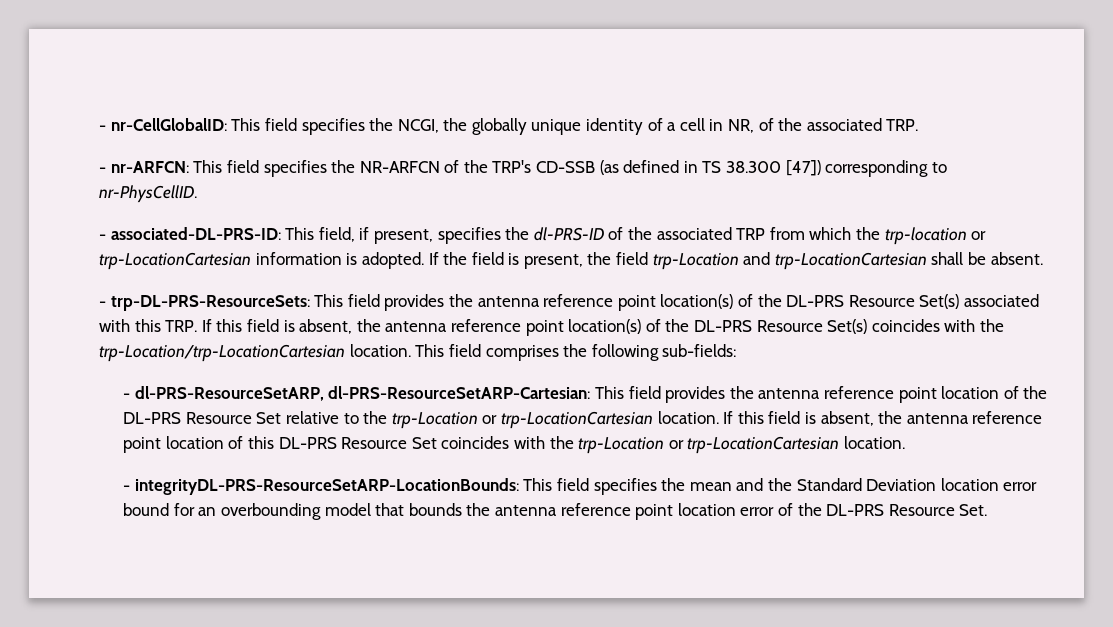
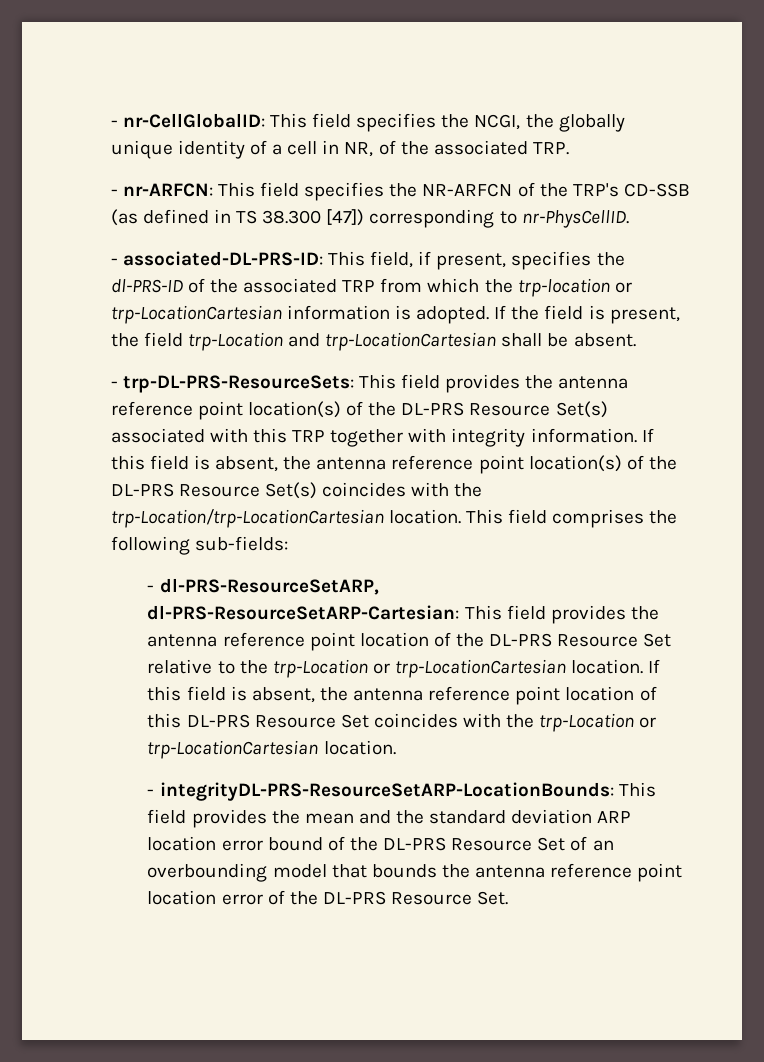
[165,320,198,332] TRP. -> [292,428,637,447] TRP together with integrity information.
[593,478,657,495] specifies -> [191,809,267,828] provides
[796,478,1038,491] [123,503,195,516] Standard Deviation location error bound for -> [429,809,632,824] [147,836,588,851] standard deviation ARP location error bound of the DL-PRS Resource Set of

